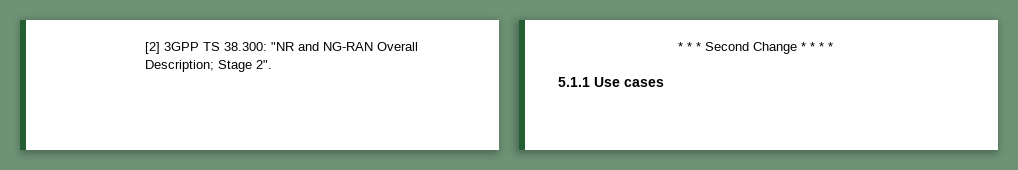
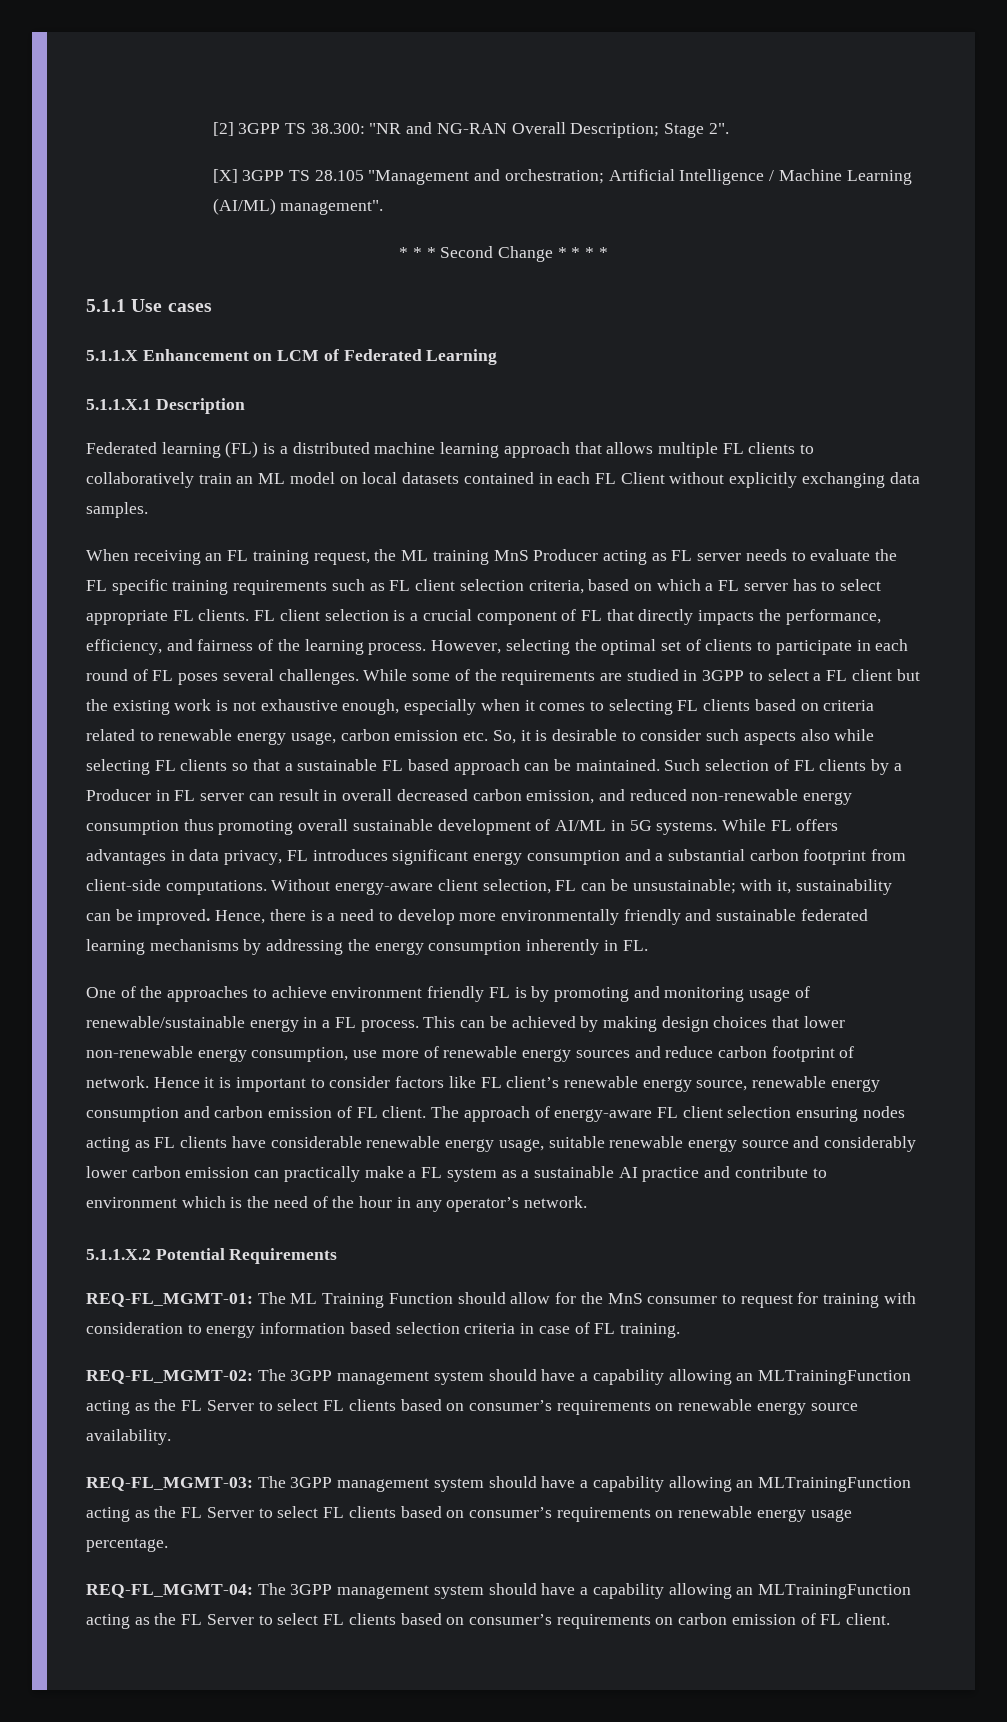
(272, 64) none -> [212,169,912,185] [212,198,384,215] // [X] 3GPP TS 28.105 "Management and orchestration; Artificial Intelligence / Machine Learning (AI/ML) management".
(664, 83) none -> [86,349,498,365] [86,398,245,414] [86,441,815,458] [86,472,920,488] [86,502,148,518] [86,549,898,565] [86,579,882,595] [86,609,881,625] [86,639,909,655] [86,669,920,685] [86,699,875,715] [86,729,875,745] [86,759,902,775] [86,789,853,805] [86,819,839,835] [86,849,907,865] [86,879,892,895] [86,909,868,925] [86,939,648,955] [86,986,810,1002] [86,1016,845,1032] [86,1046,855,1062] [86,1076,880,1092] [86,1106,905,1122] [86,1136,917,1152] [86,1166,827,1182] [86,1196,587,1212] [86,1248,338,1264] [86,1292,916,1308] [86,1322,680,1338] [86,1369,911,1385] [86,1399,858,1415] [86,1429,171,1445] [86,1476,911,1492] [86,1506,852,1522] [86,1538,168,1552] [86,1583,911,1599] [86,1613,891,1629] // 5.1.1.X Enhancement on LCM of Federated Learning // 5.1.1.X.1 Description // Federated learning (FL) is a distributed machine learning approach that allows multiple FL clients to collaboratively train an ML model on local datasets contained in each FL Client without explicitly exchanging data samples. // When receiving an FL training request, the ML training MnS Producer acting as FL server needs to evaluate the FL specific training requirements such as FL client selection criteria, based on which a FL server has to select appropriate FL clients. FL client selection is a crucial component of FL that directly impacts the performance, efficiency, and fairness of the learning process. However, selecting the optimal set of clients to participate in each round of FL poses several challenges. While some of the requirements are studied in 3GPP to select a FL client but the existing work is not exhaustive enough, especially when it comes to selecting FL clients based on criteria related to renewable energy usage, carbon emission etc. So, it is desirable to consider such aspects also while selecting FL clients so that a sustainable FL based approach can be maintained. Such selection of FL clients by a Producer in FL server can result in overall decreased carbon emission, and reduced non-renewable energy consumption thus promoting overall sustainable development of AI/ML in 5G systems. While FL offers advantages in data privacy, FL introduces significant energy consumption and a substantial carbon footprint from client-side computations. Without energy-aware client selection, FL can be unsustainable; with it, sustainability can be improved. Hence, there is a need to develop more environmentally friendly and sustainable federated learning mechanisms by addressing the energy consumption inherently in FL. // One of the approaches to achieve environment friendly FL is by promoting and monitoring usage of renewable/sustainable energy in a FL process. This can be achieved by making design choices that lower non-renewable energy consumption, use more of renewable energy sources and reduce carbon footprint of network. Hence it is important to consider factors like FL client’s renewable energy source, renewable energy consumption and carbon emission of FL client. The approach of energy-aware FL client selection ensuring nodes acting as FL clients have considerable renewable energy usage, suitable renewable energy source and considerably lower carbon emission can practically make a FL system as a sustainable AI practice and contribute to environment which is the need of the hour in any operator’s network. // 5.1.1.X.2 Potential Requirements // REQ-FL_MGMT-01: The ML Training Function should allow for the MnS consumer to request for training with consideration to energy information based selection criteria in case of FL training. // REQ-FL_MGMT-02: The 3GPP management system should have a capability allowing an MLTrainingFunction acting as the FL Server to select FL clients based on consumer’s requirements on renewable energy source availability. // REQ-FL_MGMT-03: The 3GPP management system should have a capability allowing an MLTrainingFunction acting as the FL Server to select FL clients based on consumer’s requirements on renewable energy usage percentage. // REQ-FL_MGMT-04: The 3GPP management system should have a capability allowing an MLTrainingFunction acting as the FL Server to select FL clients based on consumer’s requirements on carbon emission of FL client.

